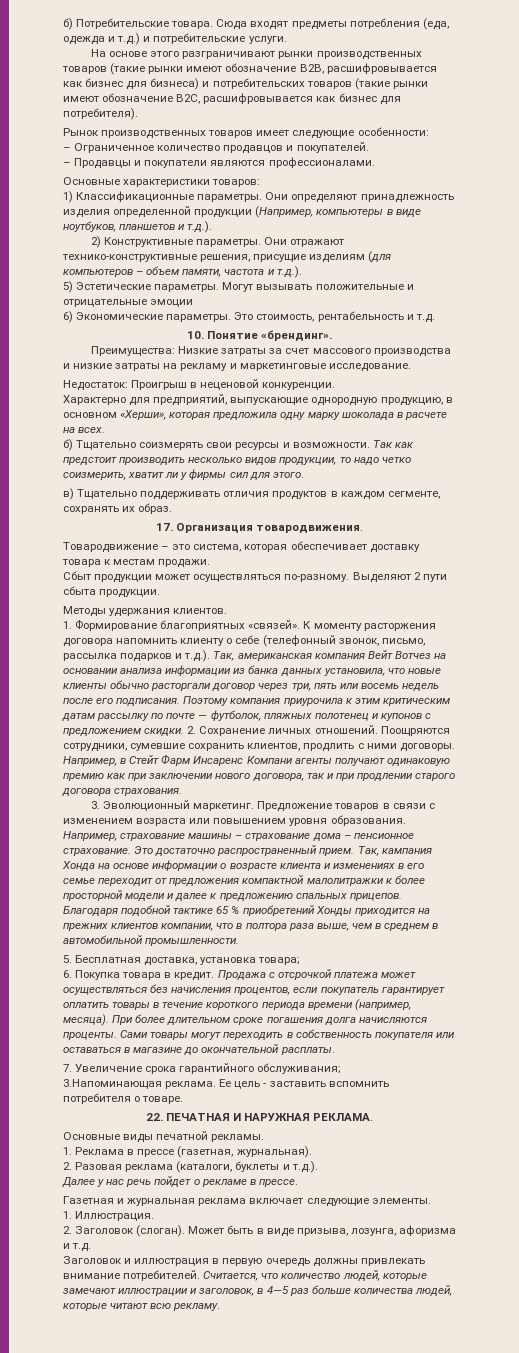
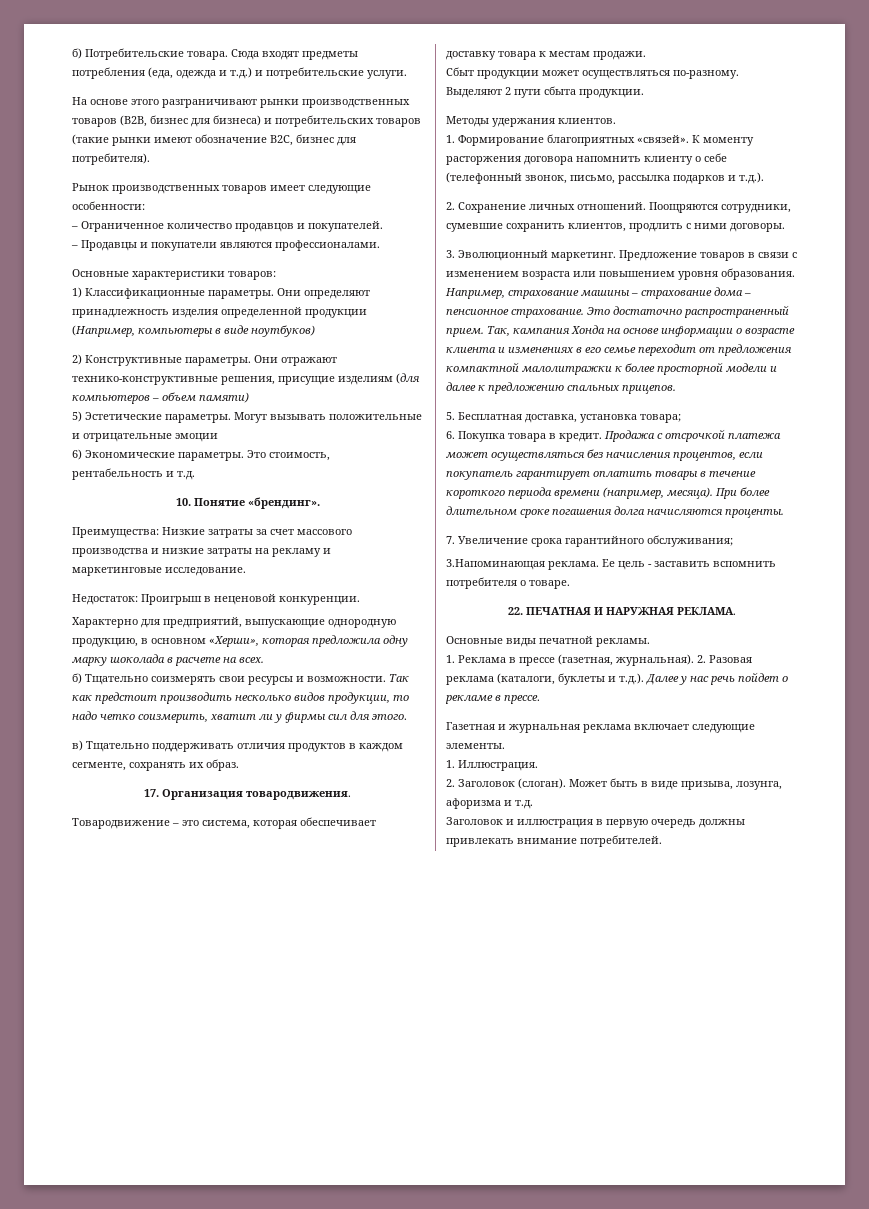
[110,63,437,75] [63,81,83,87] (такие рынки имеют обозначение B2B, расшифровывается как -> [120,115,147,127] (B2B,
[203,93,337,104] расшифровывается как -> (293, 140) none
[63,221,213,233] ноутбуков, планшетов и т.д.). -> [251,325,315,337] ноутбуков)
[182,266,302,278] памяти, частота и т.д.). -> [199,392,249,403] памяти)
[213,650,446,661] [63,665,441,677] [63,680,439,692] [63,696,450,707] [62,710,432,722] [63,728,185,737] Так, американская компания Вейт Вотчез на основании анализа информации из банка данных установила, что новые клиенты обычно расторгали договор через три, пять или восемь недель после его подписания. Поэтому компания приурочила к этим критическим датам рассылку по почте — футболок, пляжных полотенец и купонов с предложением скидки. -> (764, 178) //
[63,754,450,767] [63,773,456,782] [62,788,183,797] Например, в Стейт Фарм Инсаренс Компани агенты получают одинаковую премию как при заключении нового договора, так и при продлении старого договора страхования. -> (785, 227) none
[63,905,430,917] [63,923,439,932] [63,935,240,946] Благодаря подобной тактике 65 % приобретений Хонды приходится на прежних клиентов компании, что в полтора раза выше, чем в среднем в автомобильной промышленности. -> (676, 389) none
[120,1029,455,1041] [63,1044,335,1056] Сами товары могут переходить в собственность покупателя или оставаться в магазине до окончательной расплаты. -> (784, 513) none
(312, 1152) // -> (694, 660) none
(318, 1167) // -> (644, 679) none
[203,1270,427,1282] [63,1285,452,1297] [63,1303,221,1311] Считается, что количество людей, которые замечают иллюстрации и заголовок, в 4—5 раз больше количества людей, которые читают всю рекламу. -> (662, 841) none

